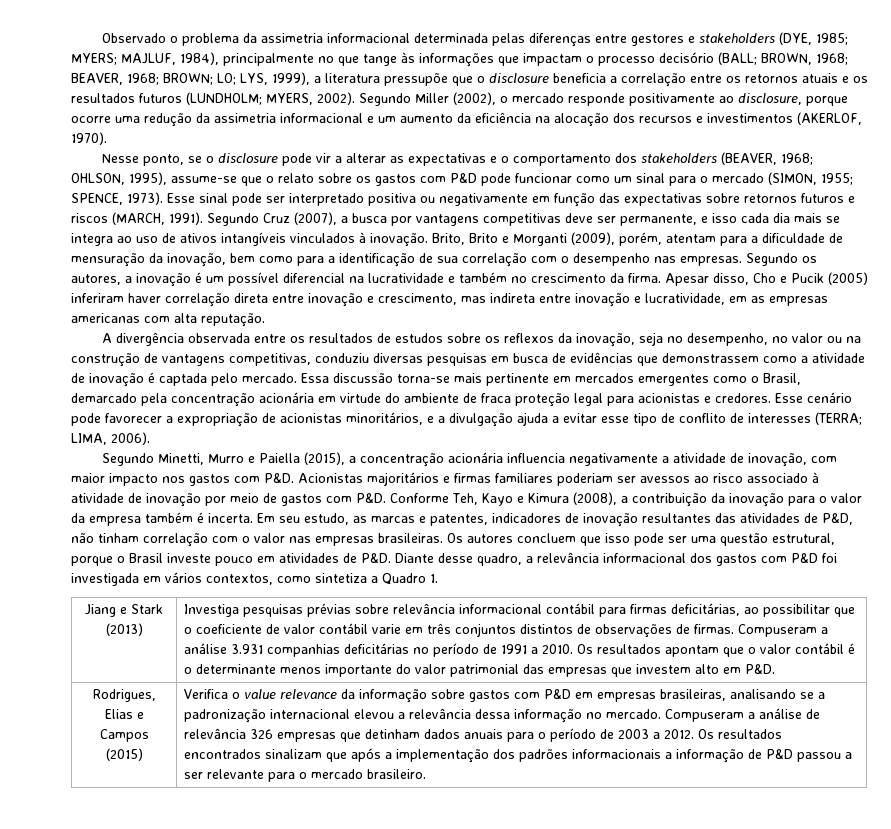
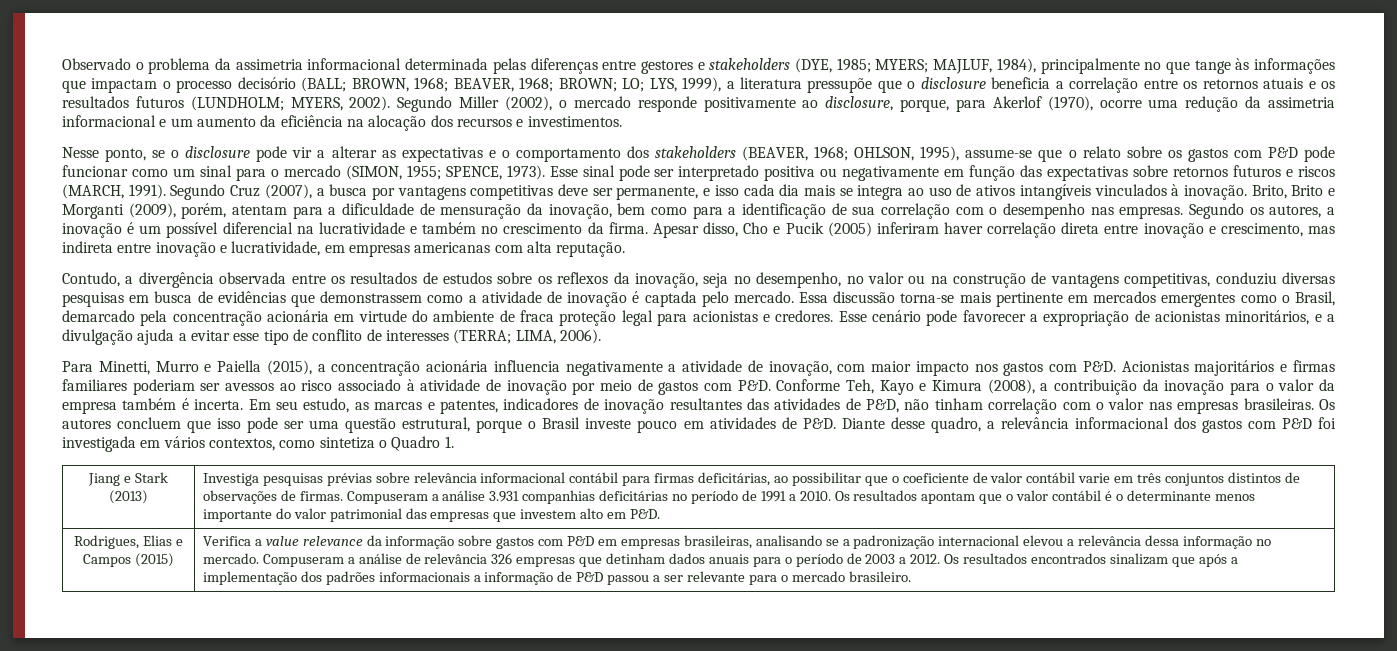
[806,96,848,106] porque -> [900,96,1093,112] porque, para Akerlof (1970),
[707,112,862,125] [71,132,107,145] investimentos (AKERLOF, 1970). -> [527,116,622,127] investimentos.
[751,296,765,303] as -> (345, 249) none
[101,333,112,343] A -> [62,272,134,287] Contudo, a
[101,453,154,466] Segundo -> [62,361,93,372] Para
[371,576,378,583] a -> [378,440,387,448] o
[232,692,241,699] o -> [254,539,262,546] a

